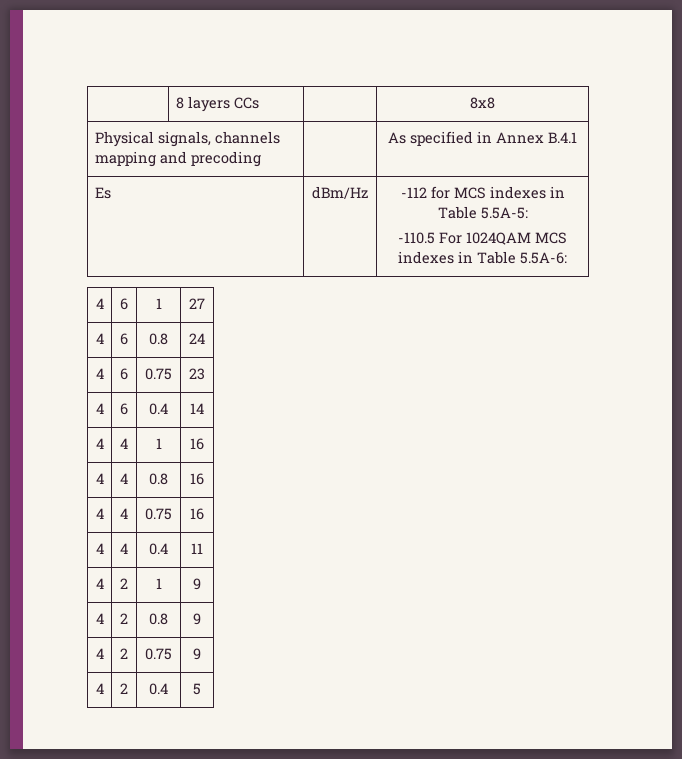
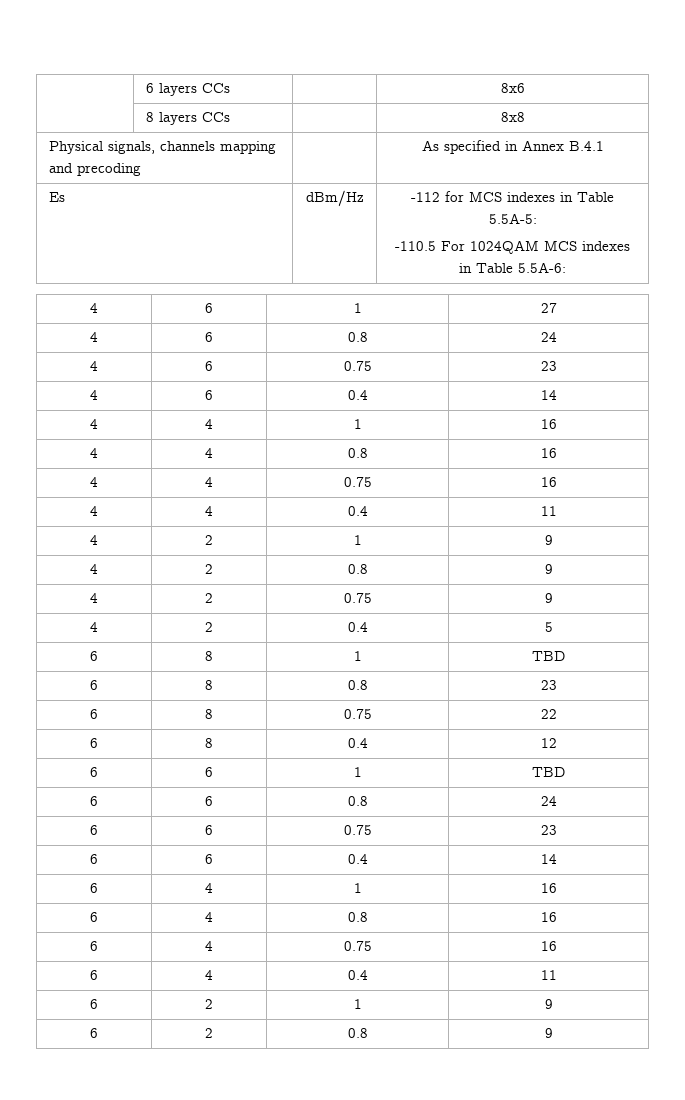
(175, 103) none -> [145,83,230,96] [500,83,525,93] | 6 layers CCs | | 8x6 //
(201, 689) none -> [90,651,98,661] [205,651,213,661] [353,651,362,661] [532,651,565,661] [90,680,98,690] [205,680,213,690] [347,680,368,690] [540,680,557,690] [90,709,98,719] [205,709,213,719] [343,709,372,719] [540,709,557,719] [90,738,98,748] [205,738,213,748] [347,738,368,748] [540,738,557,748] [90,767,98,777] [205,767,213,777] [353,767,362,777] [532,767,565,777] [90,796,98,806] [205,796,213,806] [347,796,368,806] [540,796,557,806] [90,825,98,835] [205,825,213,835] [343,825,372,835] [540,825,557,835] [90,854,98,864] [205,854,213,864] [347,854,368,864] [540,854,557,864] [90,883,98,893] [205,883,213,893] [353,883,362,893] [540,883,557,893] [90,912,98,922] [205,912,213,922] [347,912,368,922] [540,912,557,922] [90,941,98,951] [205,941,213,951] [343,941,372,951] [540,941,557,951] [90,970,98,980] [205,970,213,980] [347,970,368,980] [540,970,557,980] [90,999,98,1009] [205,999,213,1009] [353,999,362,1009] [544,999,553,1009] [90,1028,98,1038] [205,1028,213,1038] [347,1028,368,1038] [544,1028,553,1038] // 6 | 8 | 1 | TBD // 6 | 8 | 0.8 | 23 // 6 | 8 | 0.75 | 22 // 6 | 8 | 0.4 | 12 // 6 | 6 | 1 | TBD // 6 | 6 | 0.8 | 24 // 6 | 6 | 0.75 | 23 // 6 | 6 | 0.4 | 14 // 6 | 4 | 1 | 16 // 6 | 4 | 0.8 | 16 // 6 | 4 | 0.75 | 16 // 6 | 4 | 0.4 | 11 // 6 | 2 | 1 | 9 // 6 | 2 | 0.8 | 9

